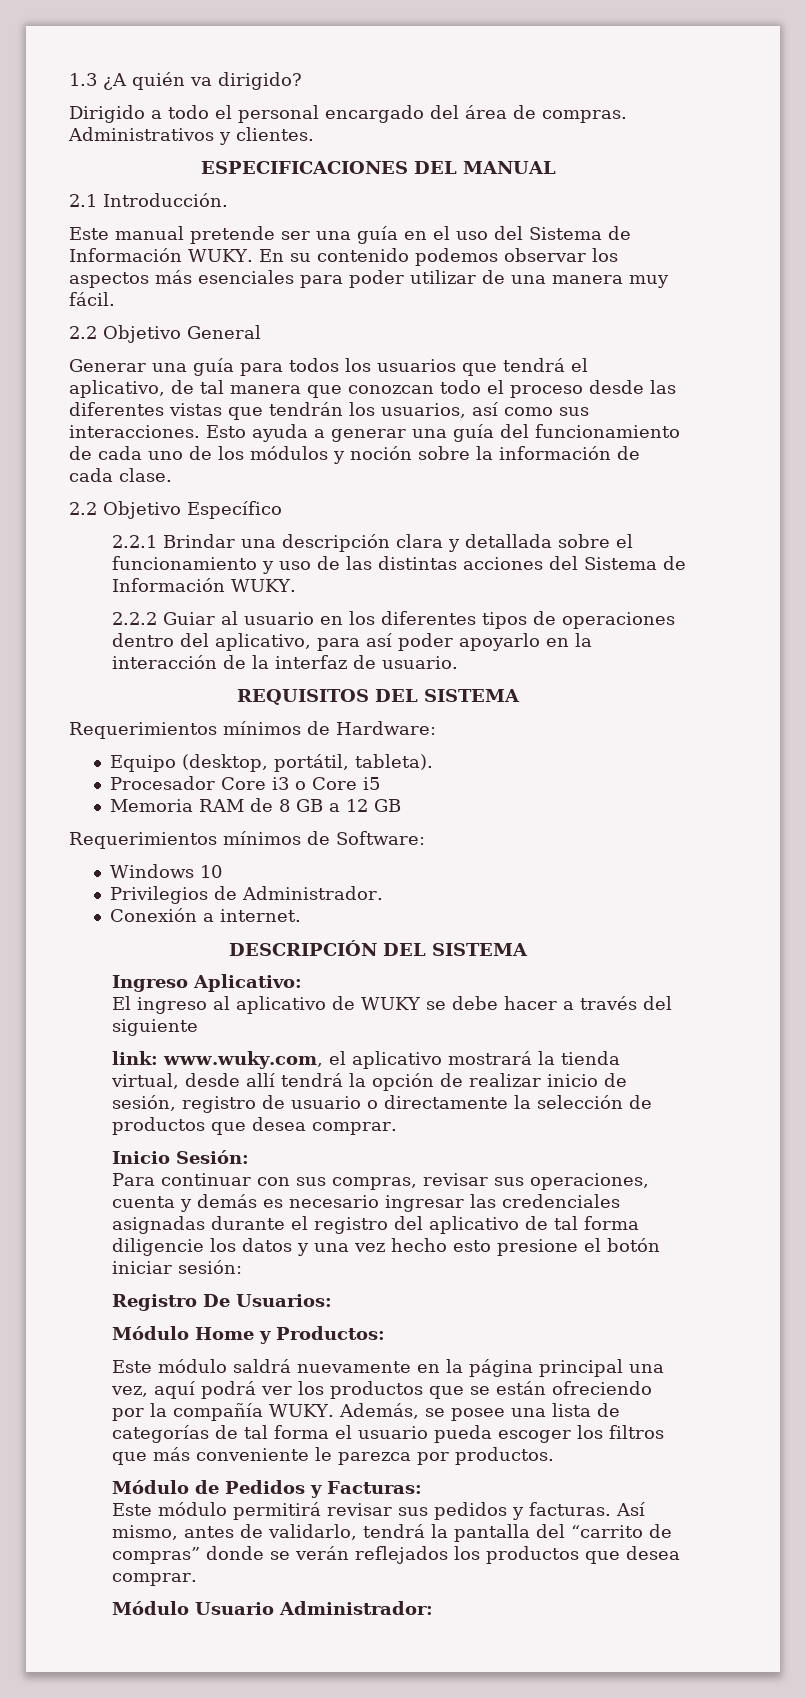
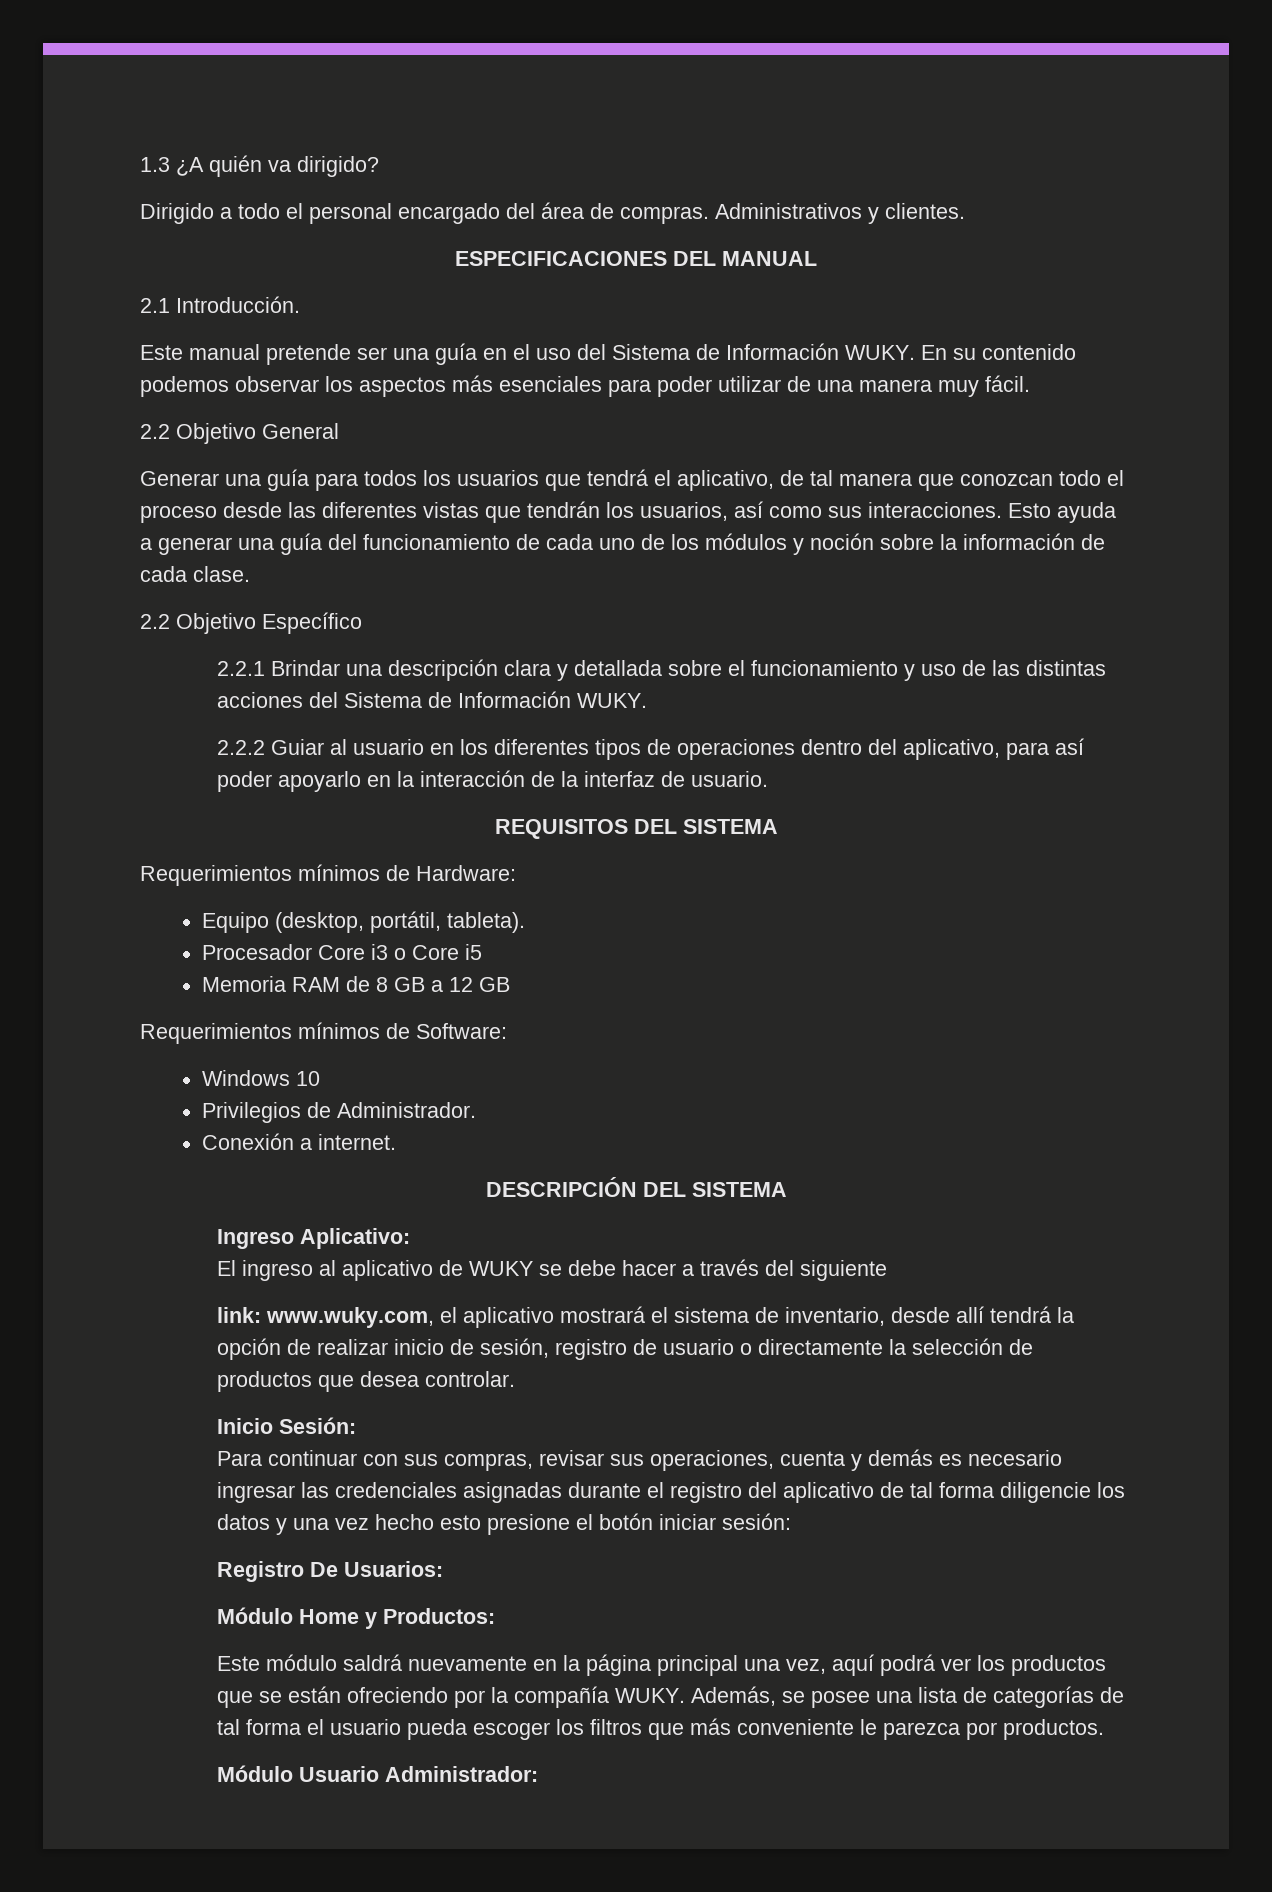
[537,1051,620,1065] [110,1073,179,1089] la tienda virtual, -> [650,1307,885,1326] el sistema de inventario,
[311,1122,397,1135] comprar. -> [424,1371,515,1387] controlar.
[111,1480,422,1498] [111,1502,645,1520] [111,1524,672,1542] [111,1546,680,1564] [111,1573,197,1586] // Módulo de Pedidos y Facturas: // Este módulo permitirá revisar sus pedidos y facturas. Así mismo, antes de validarlo, tendrá la pantalla del “carrito de compras” donde se verán reflejados los productos que desea comprar. -> (1104, 1729) none

